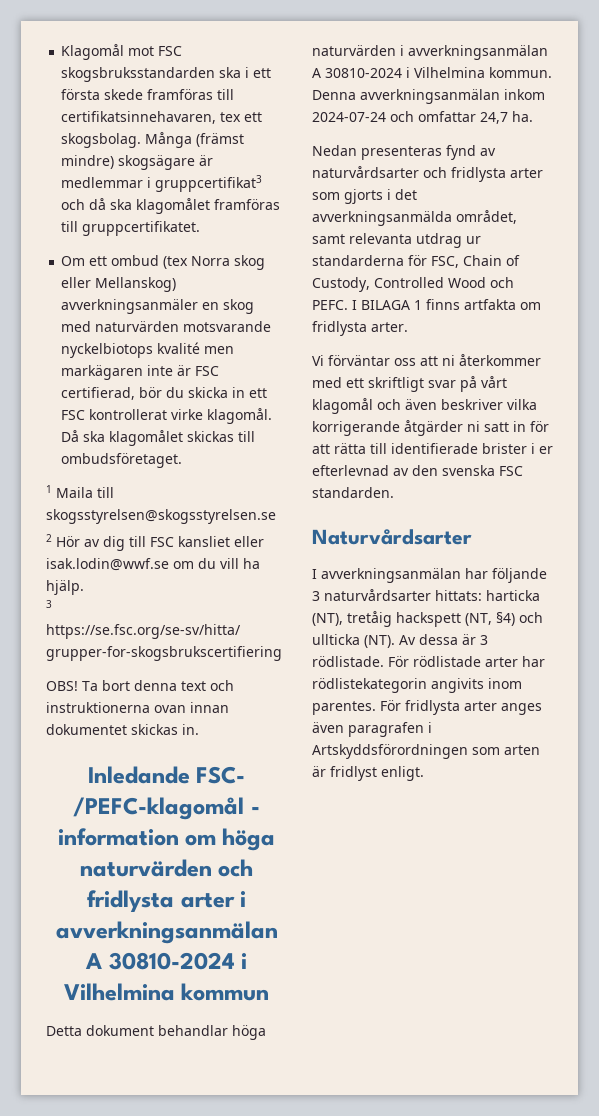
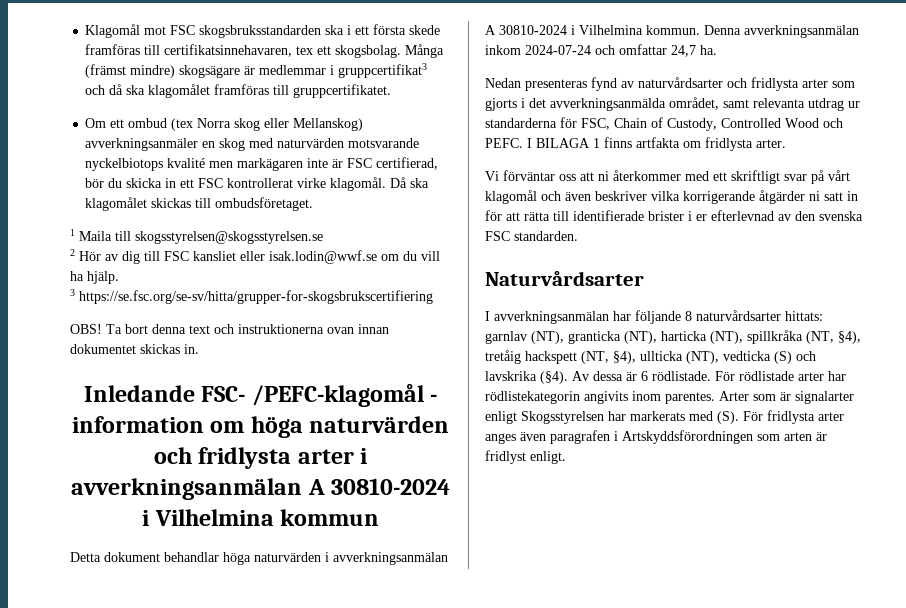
[312,591,320,601] 3 -> [685,311,692,321] 8
[486,590,540,601] [312,611,543,627] [312,634,395,648] harticka (NT), tretåig hackspett (NT, §4) och ullticka (NT). -> [485,330,861,344] [485,350,816,364] [485,371,568,384] garnlav (NT), granticka (NT), harticka (NT), spillkråka (NT, §4), tretåig hackspett (NT, §4), ullticka (NT), vedticka (S) och lavskrika (§4).
[480,635,488,645] 3 -> [641,371,648,381] 6
(376, 708) none -> [719,391,854,404] [485,411,739,424] Arter som är signalarter enligt Skogsstyrelsen har markerats med (S).

